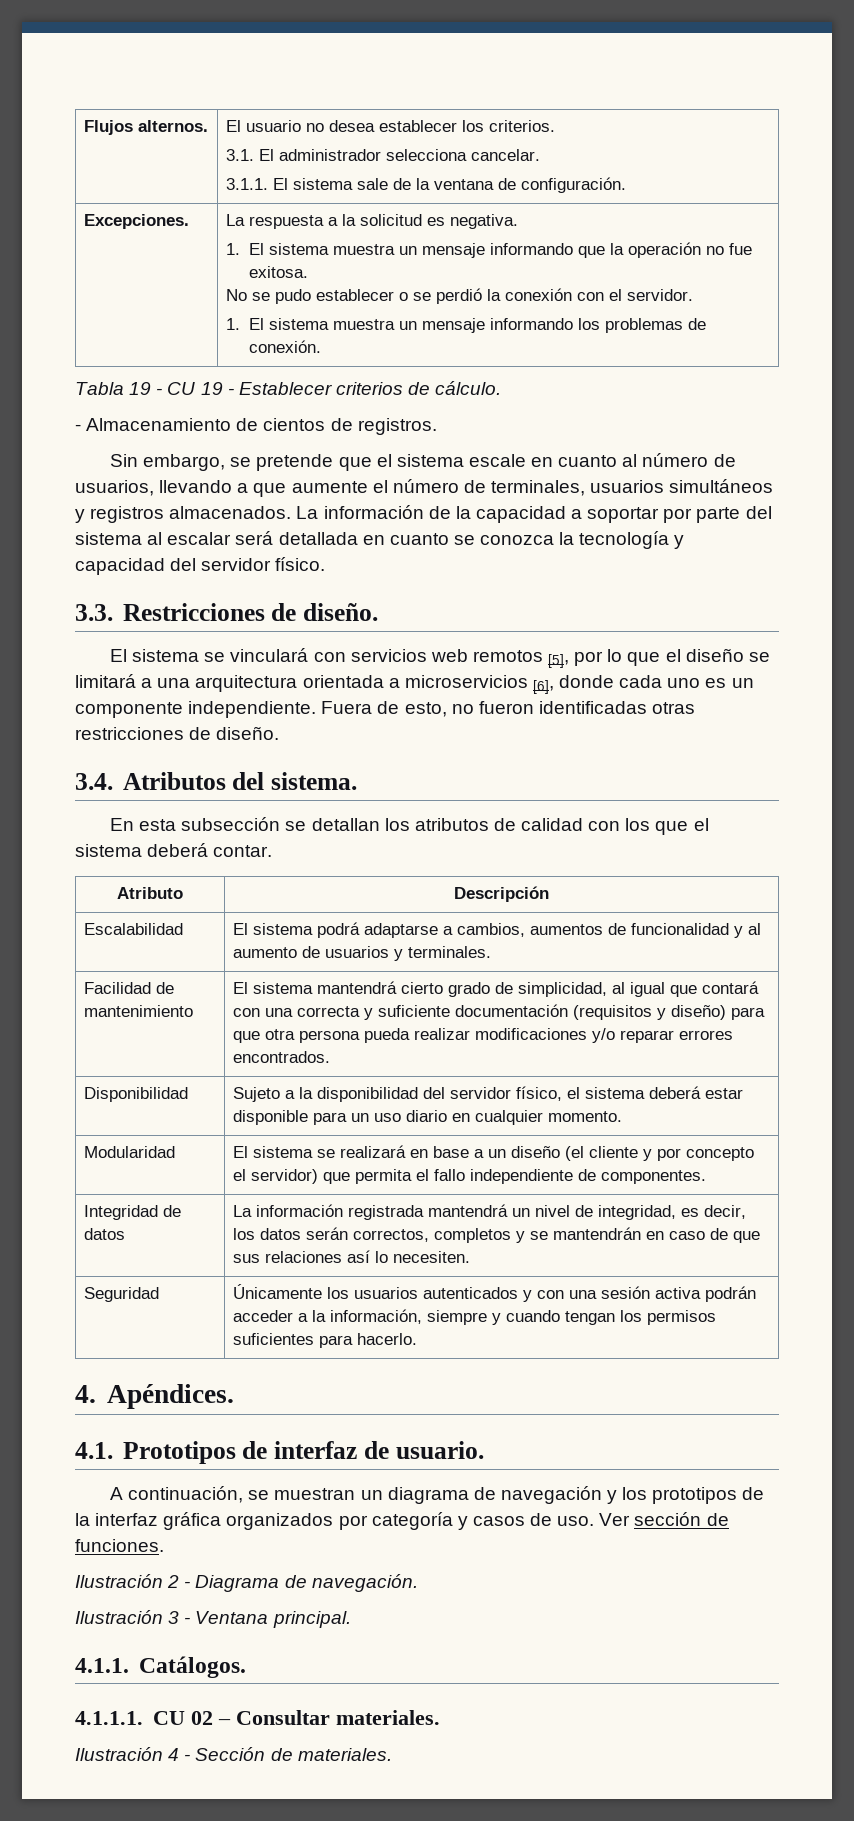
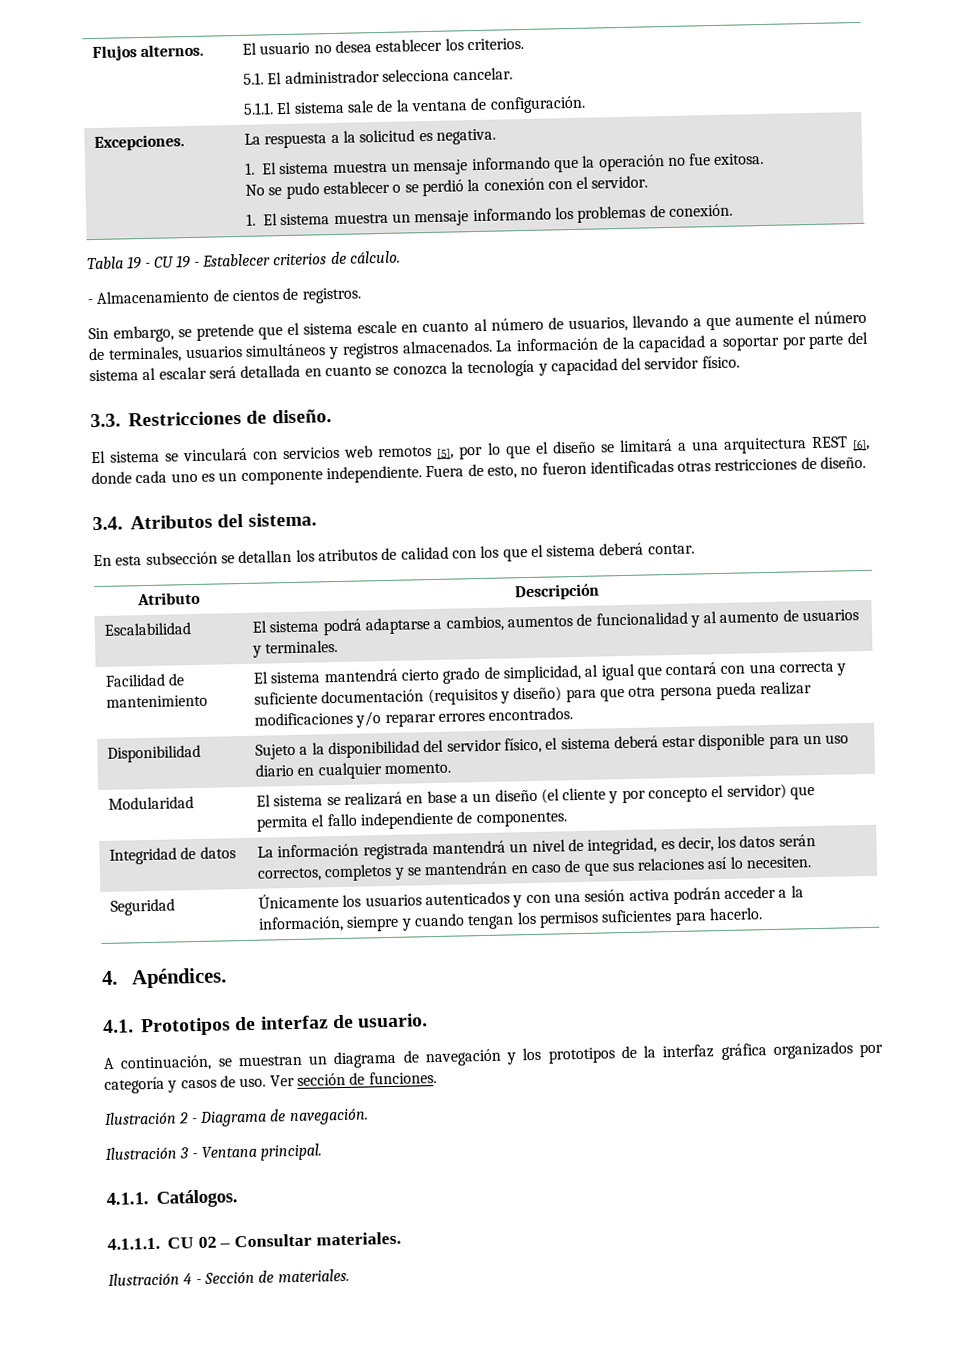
[226,149,255,161] 3.1. -> [242,72,264,85] 5.1.
[226,178,269,190] 3.1.1. -> [242,102,274,115] 5.1.1.
[302,675,528,688] orientada a microservicios -> [810,436,848,449] REST

